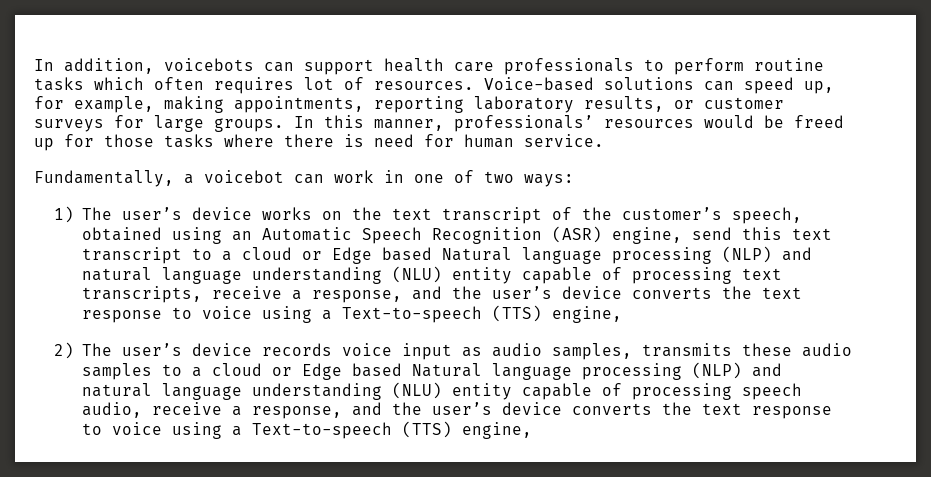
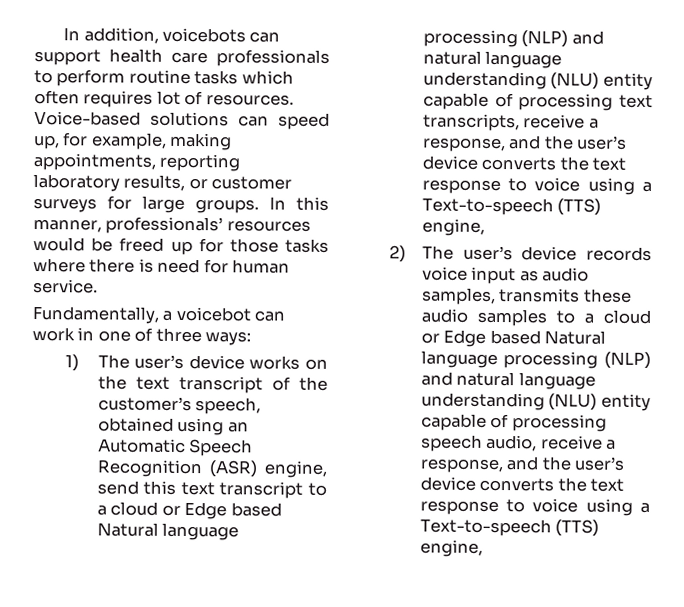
[484,171,514,183] two -> [155,327,202,343] three

